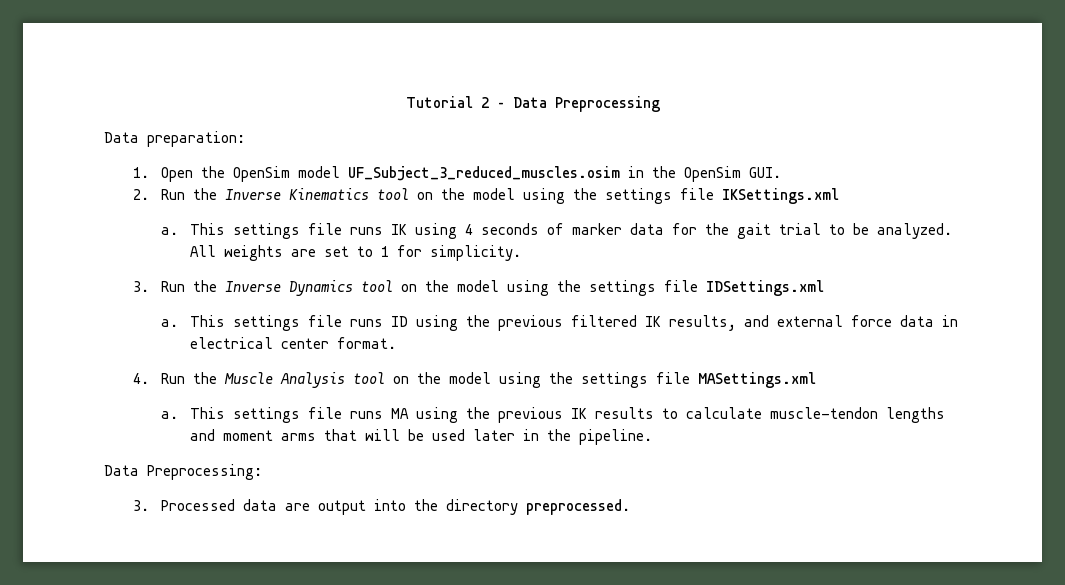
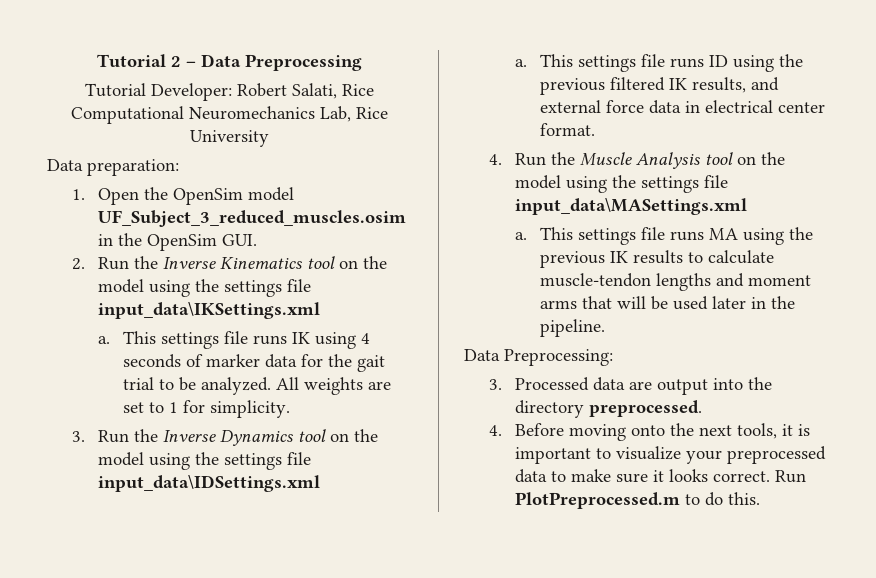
(660, 104) none -> [85,83,374,101] [71,106,388,124] [190,130,269,147] // Tutorial Developer: Robert Salati, Rice Computational Neuromechanics Lab, Rice University
[722,188,840,204] IKSettings.xml -> [97,302,320,319] input_data\IKSettings.xml
[706,280,825,296] IDSettings.xml -> [97,475,320,492] input_data\IDSettings.xml
[698,372,817,388] MASettings.xml -> [514,198,747,215] input_data\MASettings.xml
(631, 507) none -> [489,423,810,441] [514,446,826,464] [514,469,806,483] [514,492,760,509] // 4. Before moving onto the next tools, it is important to visualize your preprocessed data to make sure it looks correct. Run PlotPreprocessed.m to do this.

